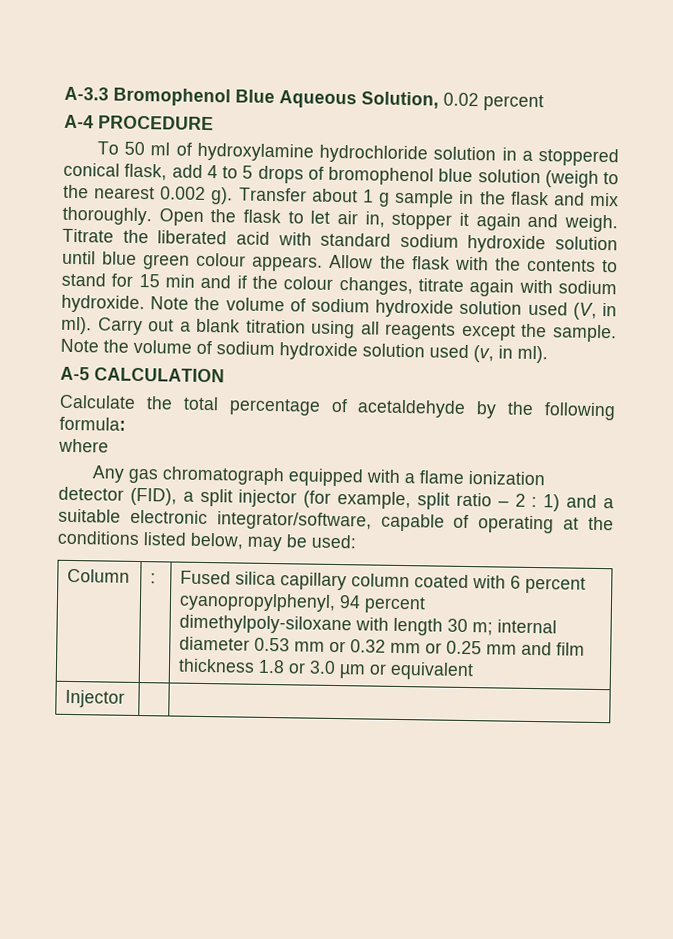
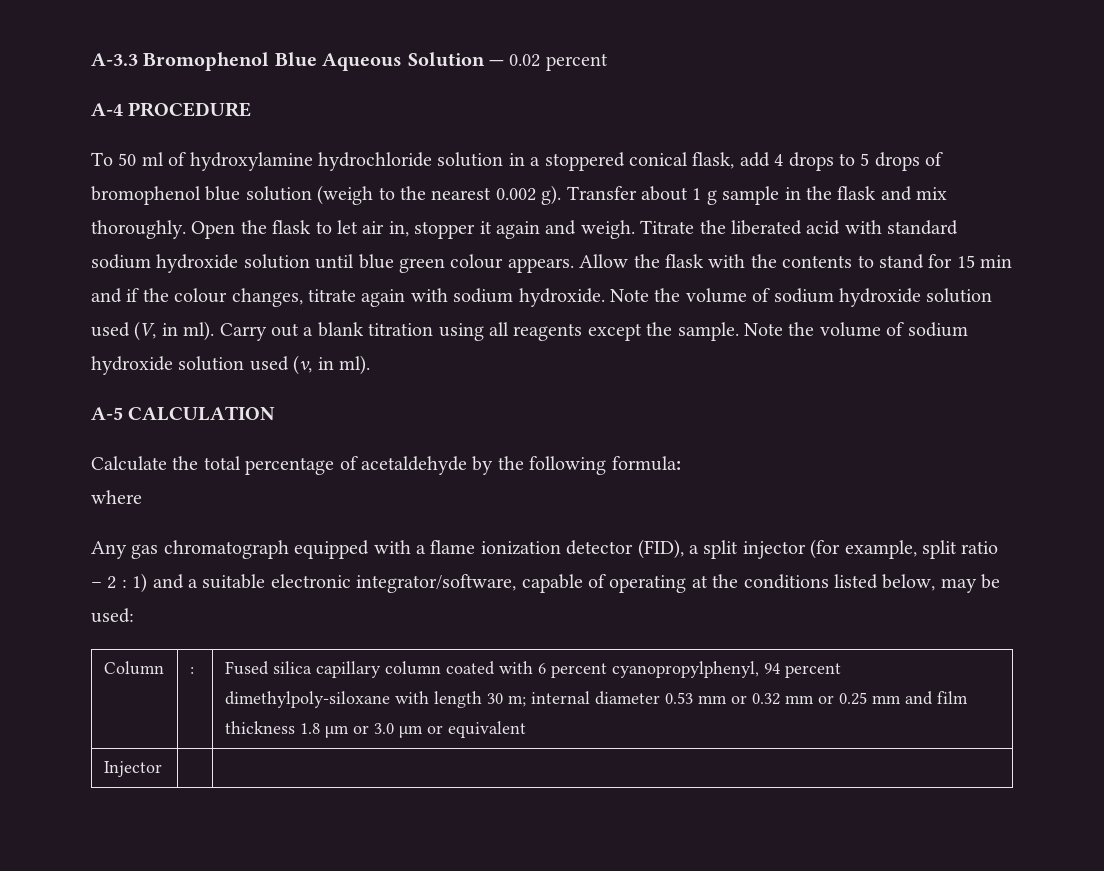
[361,91,439,109] Solution, -> [407,52,504,67] Solution —
(218, 171) none -> [788,152,834,171] drops
(286, 666) none -> [324,725,349,738] µm

